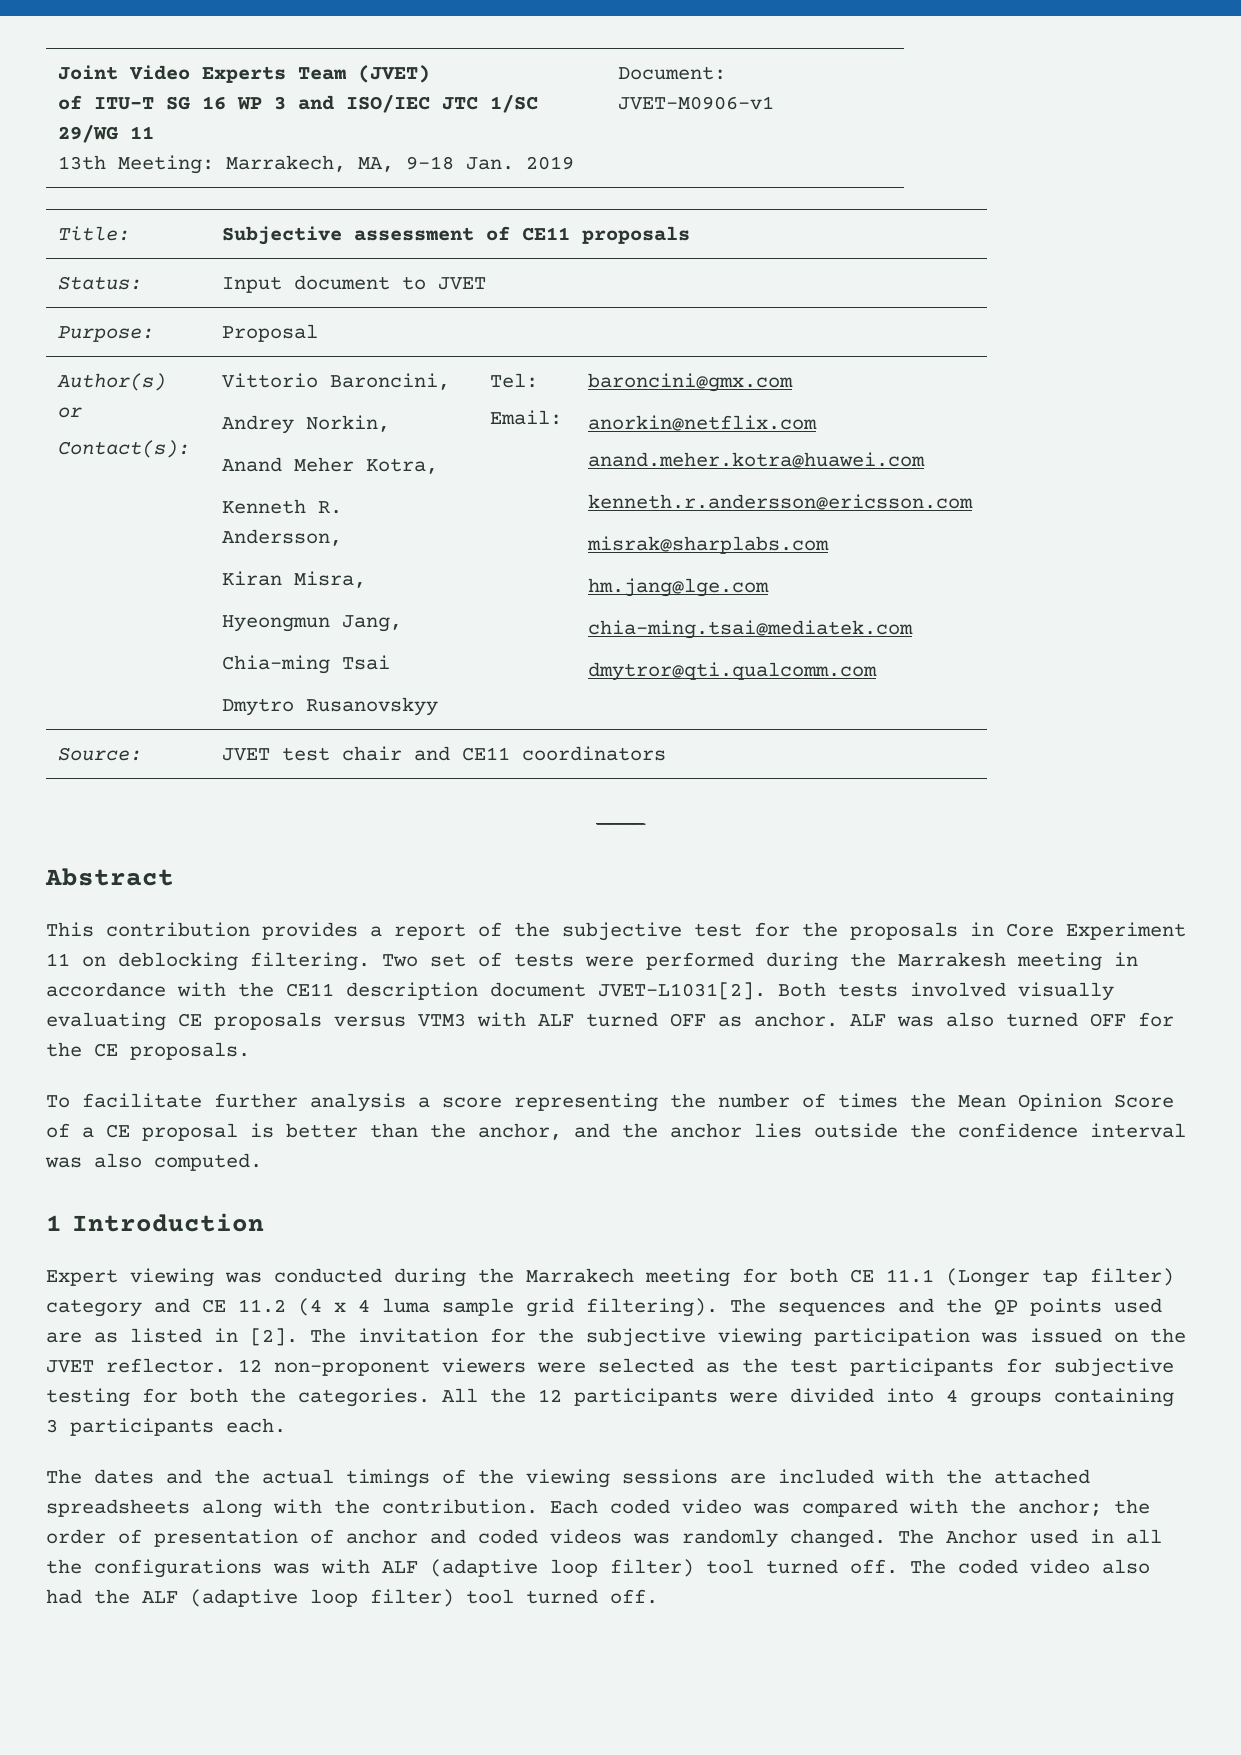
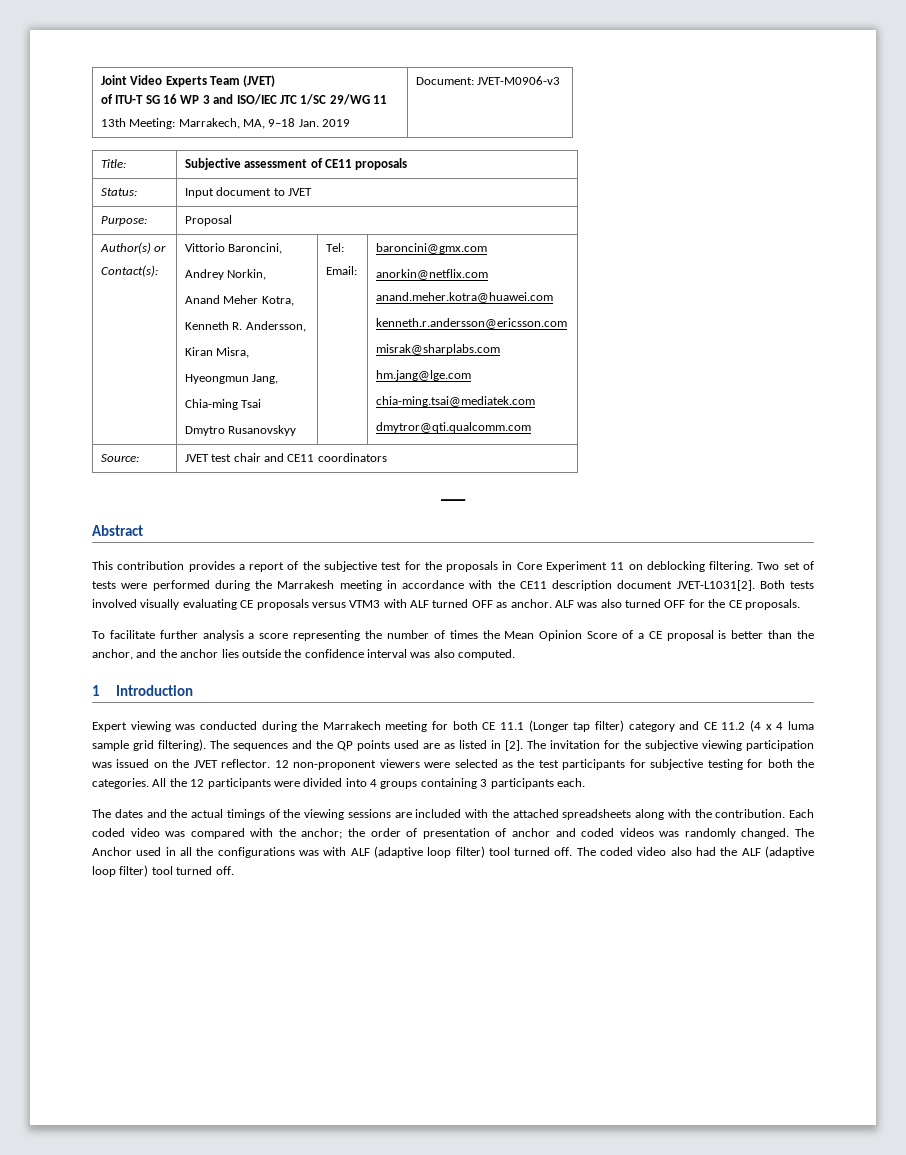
[618,96,775,110] JVET-M0906-v1 -> [477,76,561,85] JVET-M0906-v3

